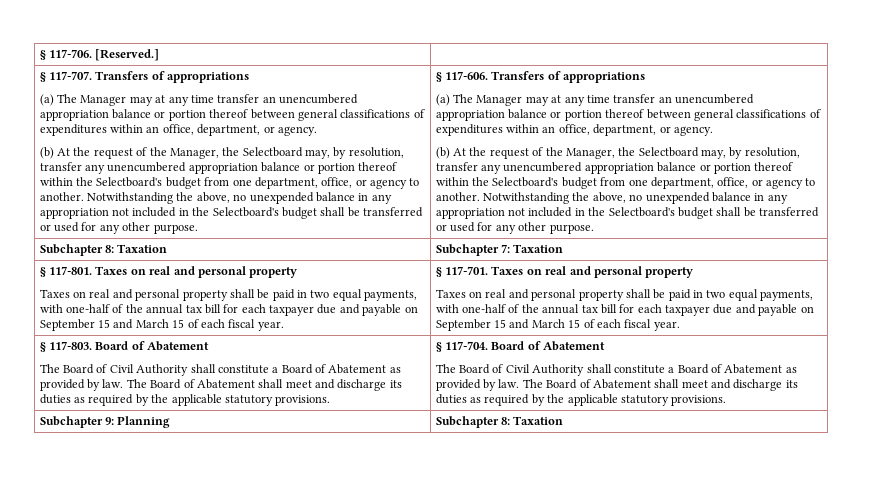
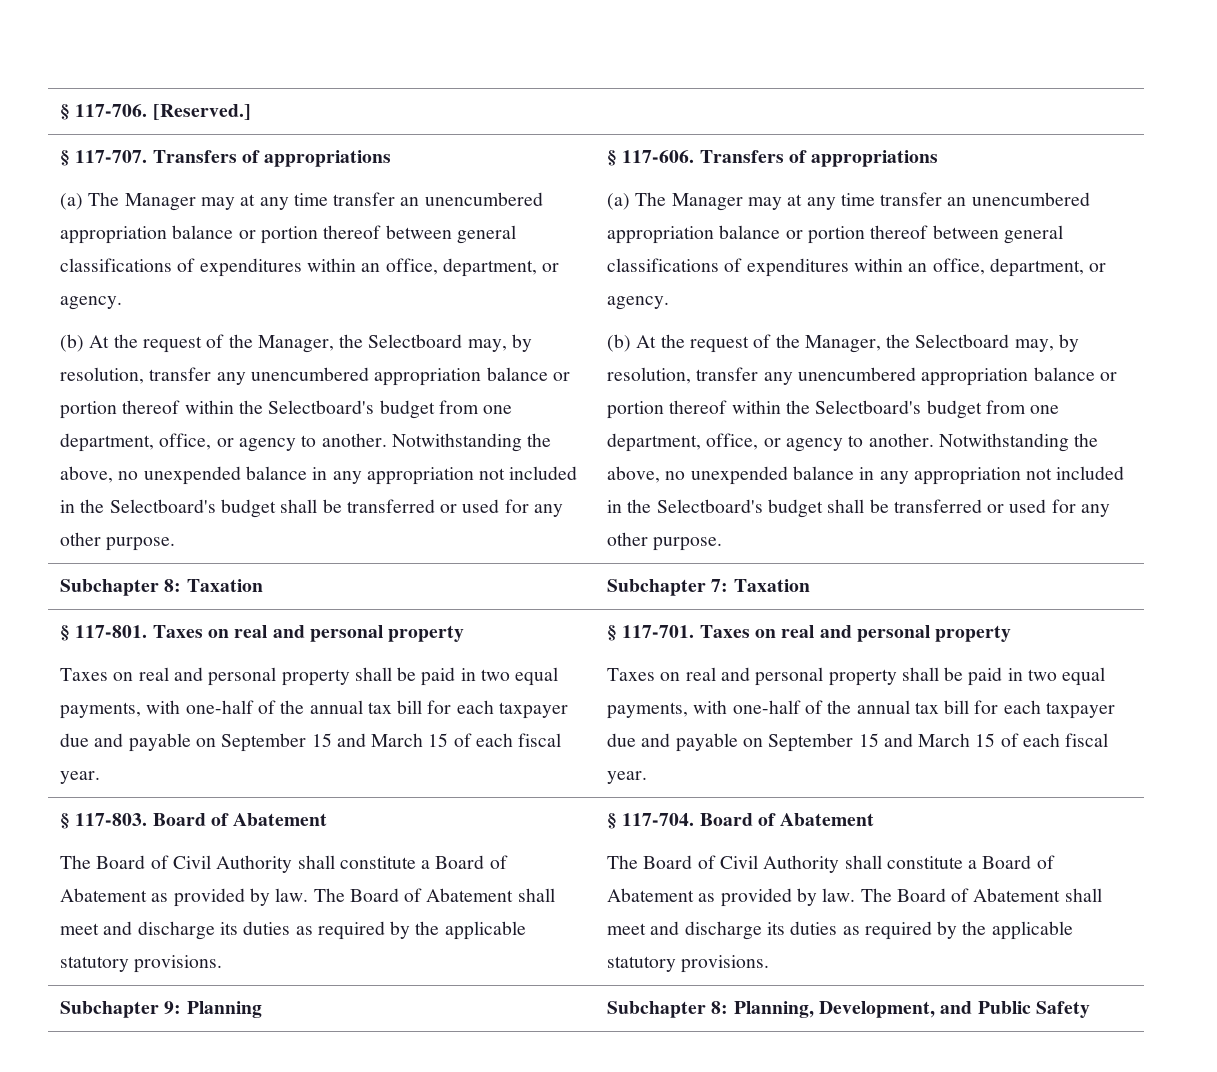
[513,416,564,425] Taxation -> [733,1001,1090,1018] Planning, Development, and Public Safety

